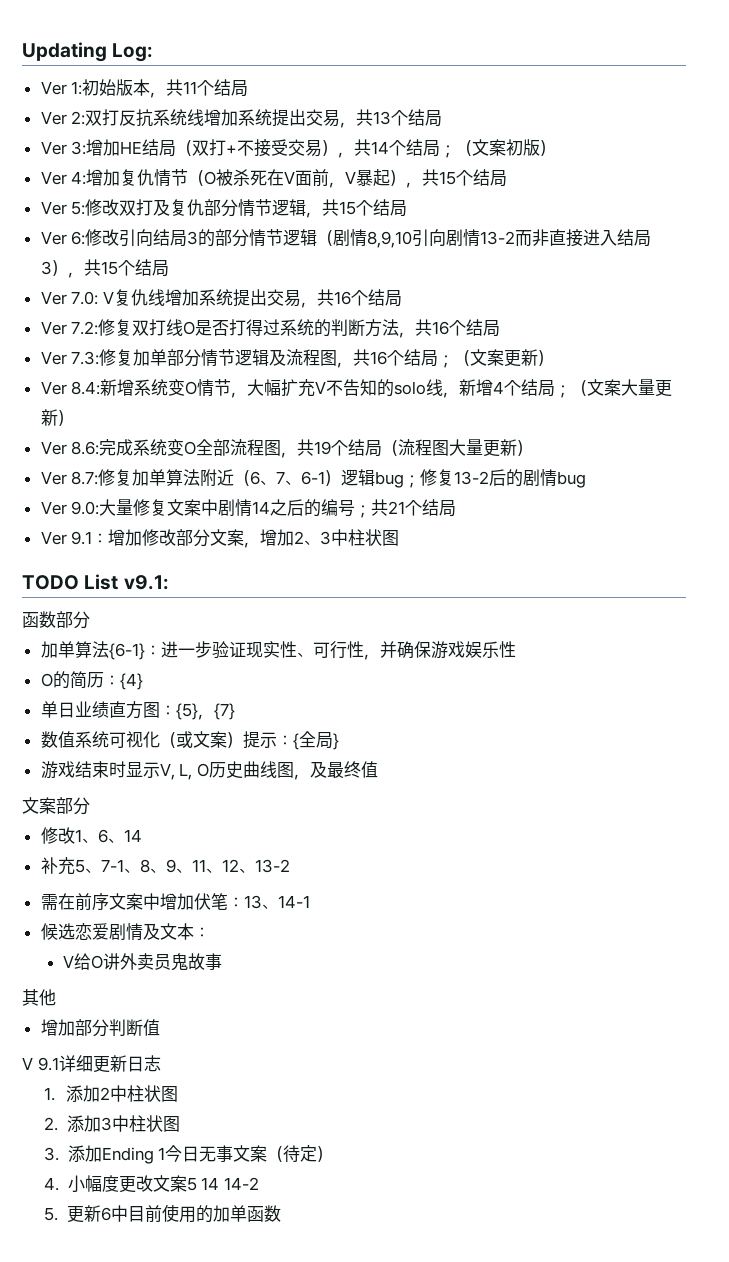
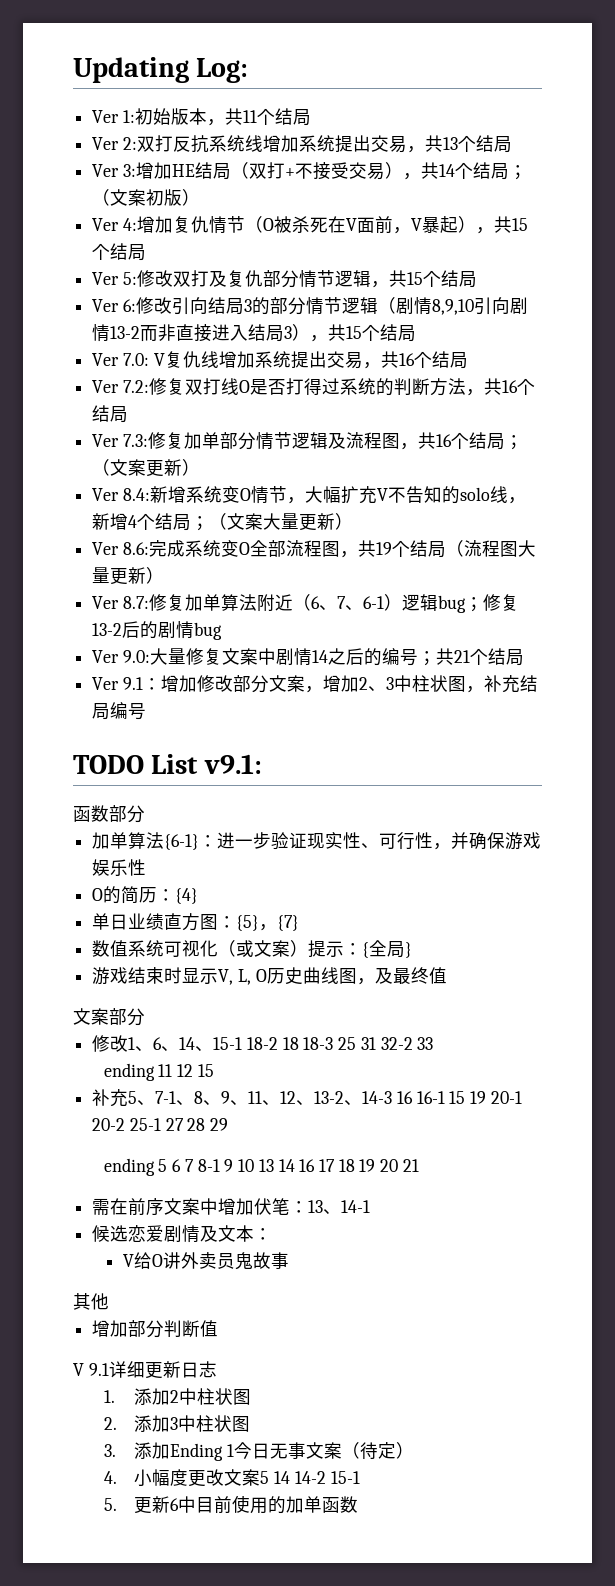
(400, 538) none -> [465,675,538,693] [92,702,147,720] ，补充结局编号
(142, 835) none -> [195,1037,434,1051] [103,1063,214,1081] 、15-1 18-2 18 18-3 25 31 32-2 33 // ending 11 12 15
(290, 866) none -> [344,1091,522,1105] [92,1118,229,1131] [103,1158,419,1176] 、14-3 16 16-1 15 19 20-1 20-2 25-1 27 28 29 // ending 5 6 7 8-1 9 10 13 14 16 17 18 19 20 21
(259, 1183) none -> [330,1471,360,1484] 15-1

